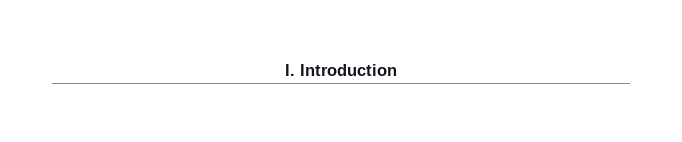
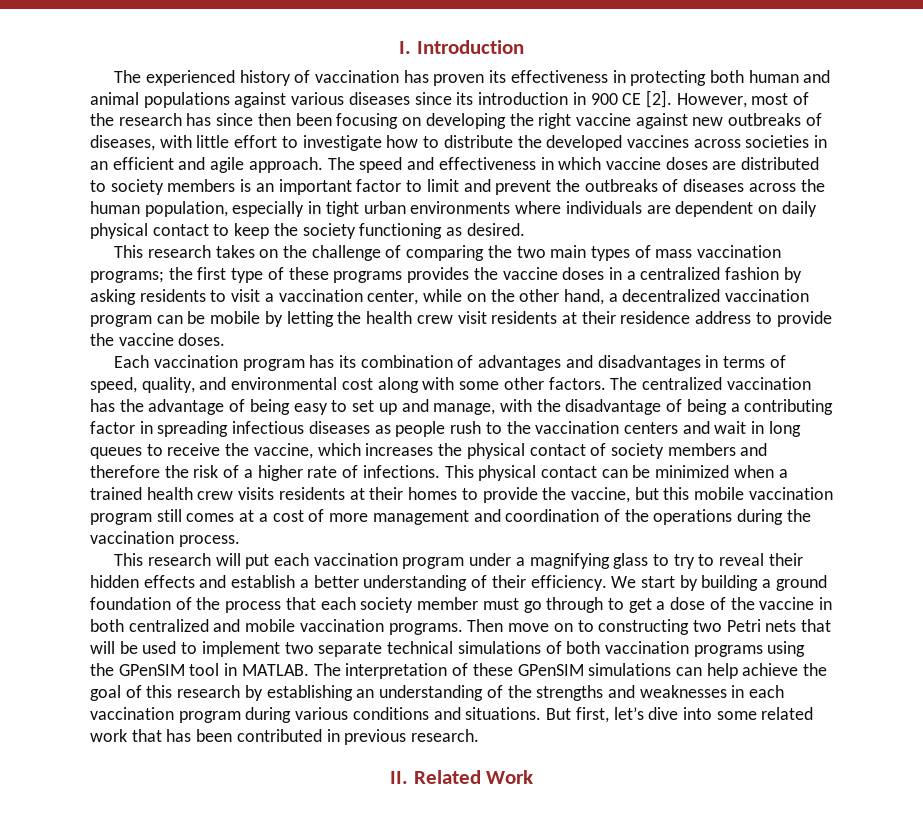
(397, 70) none -> [114,70,831,86] [90,90,810,108] [90,113,822,129] [90,135,828,151] [90,157,820,173] [90,179,825,195] [90,201,817,217] [90,223,525,239] [114,245,782,261] [90,267,802,283] [90,289,810,305] [90,311,832,327] [90,333,226,346] [114,355,786,371] [90,377,811,393] [90,399,834,415] [90,421,801,437] [90,443,768,459] [90,465,788,481] [90,487,833,503] [90,509,811,525] [90,531,240,547] [114,553,803,569] [90,575,827,591] [90,597,833,613] [90,619,832,635] [90,641,806,657] [90,663,828,679] [90,685,785,701] [90,707,814,723] [90,729,480,745] [389,770,534,784] // The experienced history of vaccination has proven its effectiveness in protecting both human and animal populations against various diseases since its introduction in 900 CE [2]. However, most of the research has since then been focusing on developing the right vaccine against new outbreaks of diseases, with little effort to investigate how to distribute the developed vaccines across societies in an efficient and agile approach. The speed and effectiveness in which vaccine doses are distributed to society members is an important factor to limit and prevent the outbreaks of diseases across the human population, especially in tight urban environments where individuals are dependent on daily physical contact to keep the society functioning as desired. // This research takes on the challenge of comparing the two main types of mass vaccination programs; the first type of these programs provides the vaccine doses in a centralized fashion by asking residents to visit a vaccination center, while on the other hand, a decentralized vaccination program can be mobile by letting the health crew visit residents at their residence address to provide the vaccine doses. // Each vaccination program has its combination of advantages and disadvantages in terms of speed, quality, and environmental cost along with some other factors. The centralized vaccination has the advantage of being easy to set up and manage, with the disadvantage of being a contributing factor in spreading infectious diseases as people rush to the vaccination centers and wait in long queues to receive the vaccine, which increases the physical contact of society members and therefore the risk of a higher rate of infections. This physical contact can be minimized when a trained health crew visits residents at their homes to provide the vaccine, but this mobile vaccination program still comes at a cost of more management and coordination of the operations during the vaccination process. // This research will put each vaccination program under a magnifying glass to try to reveal their hidden effects and establish a better understanding of their efficiency. We start by building a ground foundation of the process that each society member must go through to get a dose of the vaccine in both centralized and mobile vaccination programs. Then move on to constructing two Petri nets that will be used to implement two separate technical simulations of both vaccination programs using the GPenSIM tool in MATLAB. The interpretation of these GPenSIM simulations can help achieve the goal of this research by establishing an understanding of the strengths and weaknesses in each vaccination program during various conditions and situations. But first, let’s dive into some related work that has been contributed in previous research. // II. Related Work

